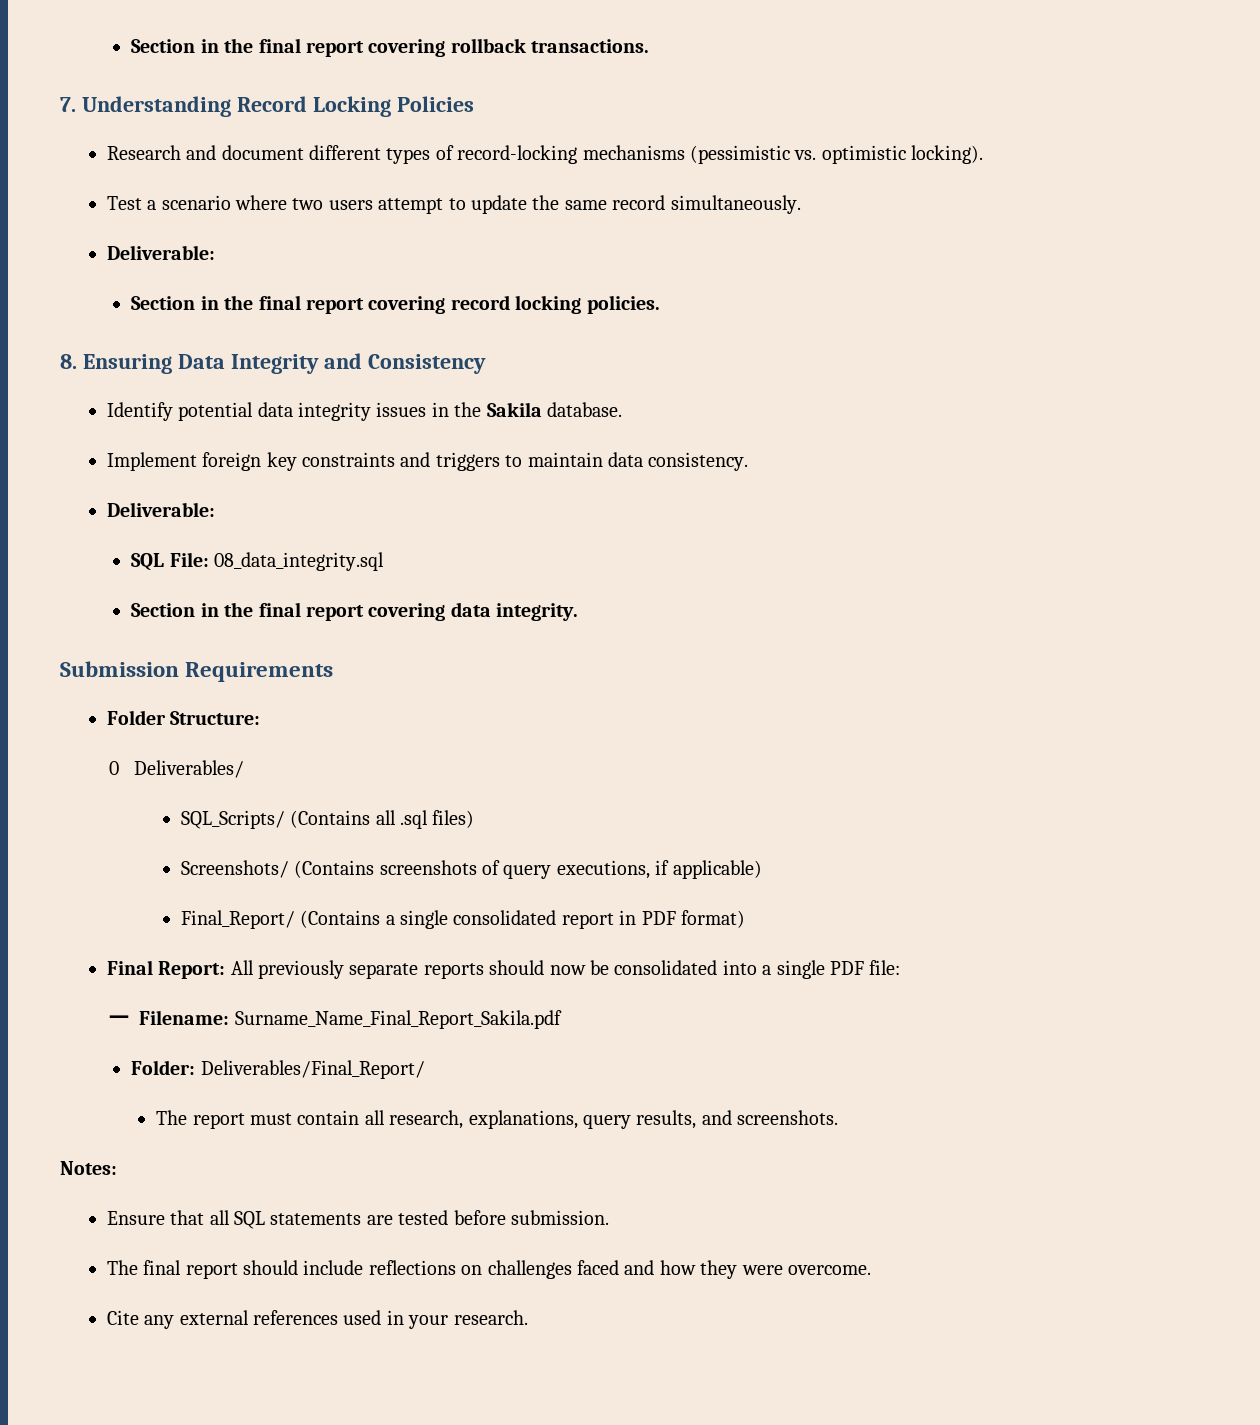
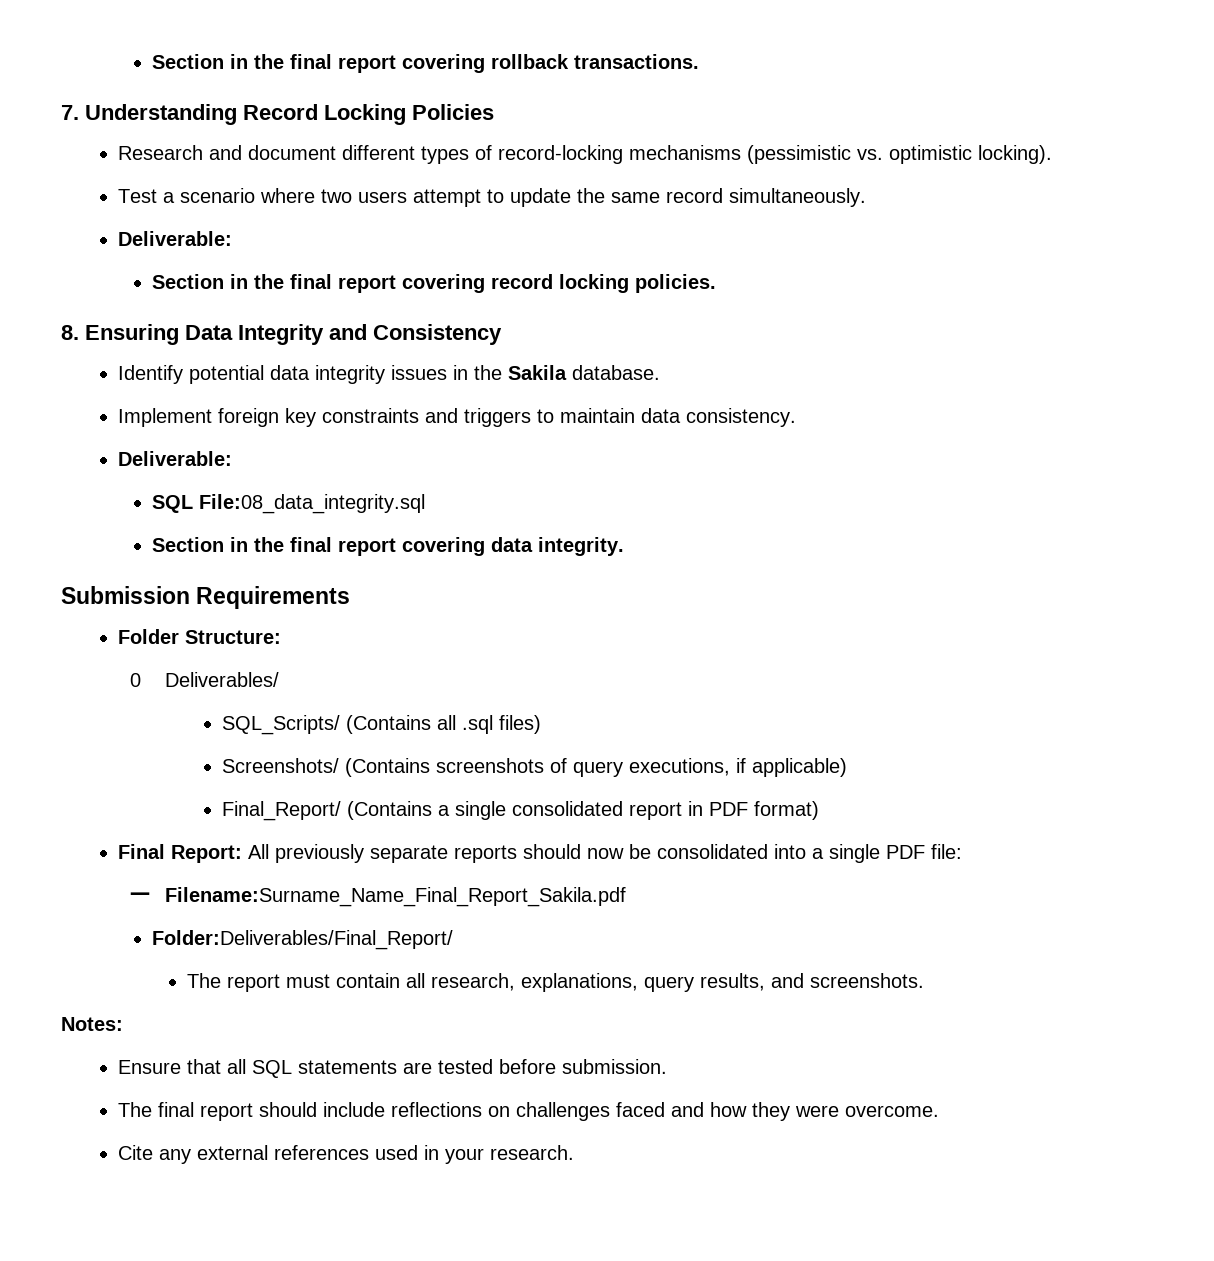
[169,552,385,571] File: 08_data_integrity.sql -> [199,494,426,514] File:08_data_integrity.sql
[139,1010,562,1029] [131,1060,425,1079] Filename: Surname_Name_Final_Report_Sakila.pdf // Folder: Deliverables/Final_Report/ -> [164,887,626,907] [152,930,454,950] Filename:Surname_Name_Final_Report_Sakila.pdf // Folder:Deliverables/Final_Report/

